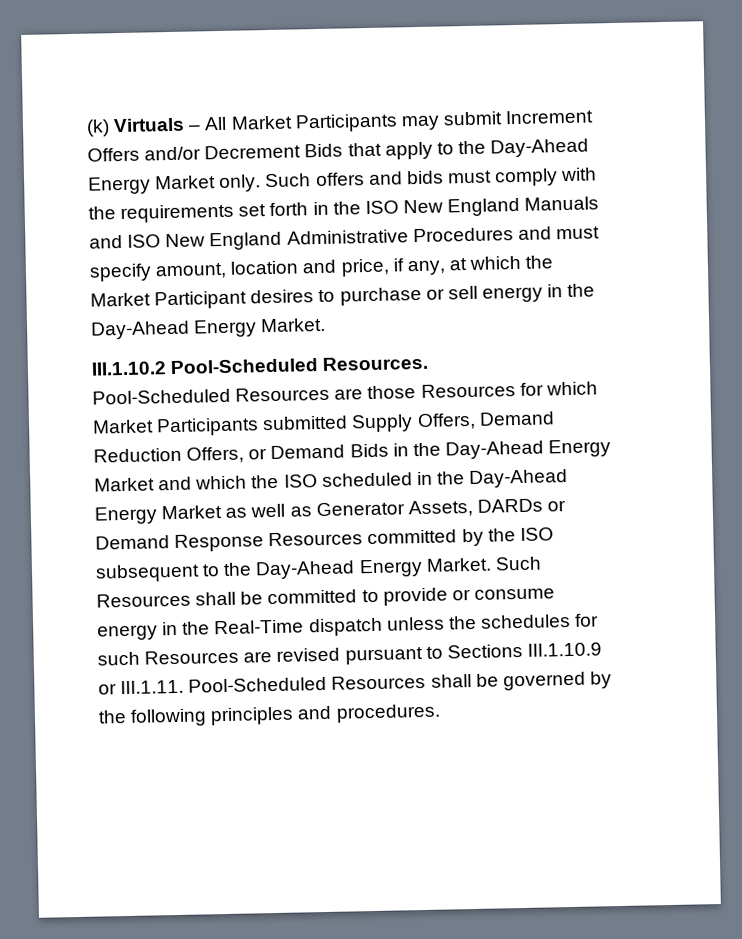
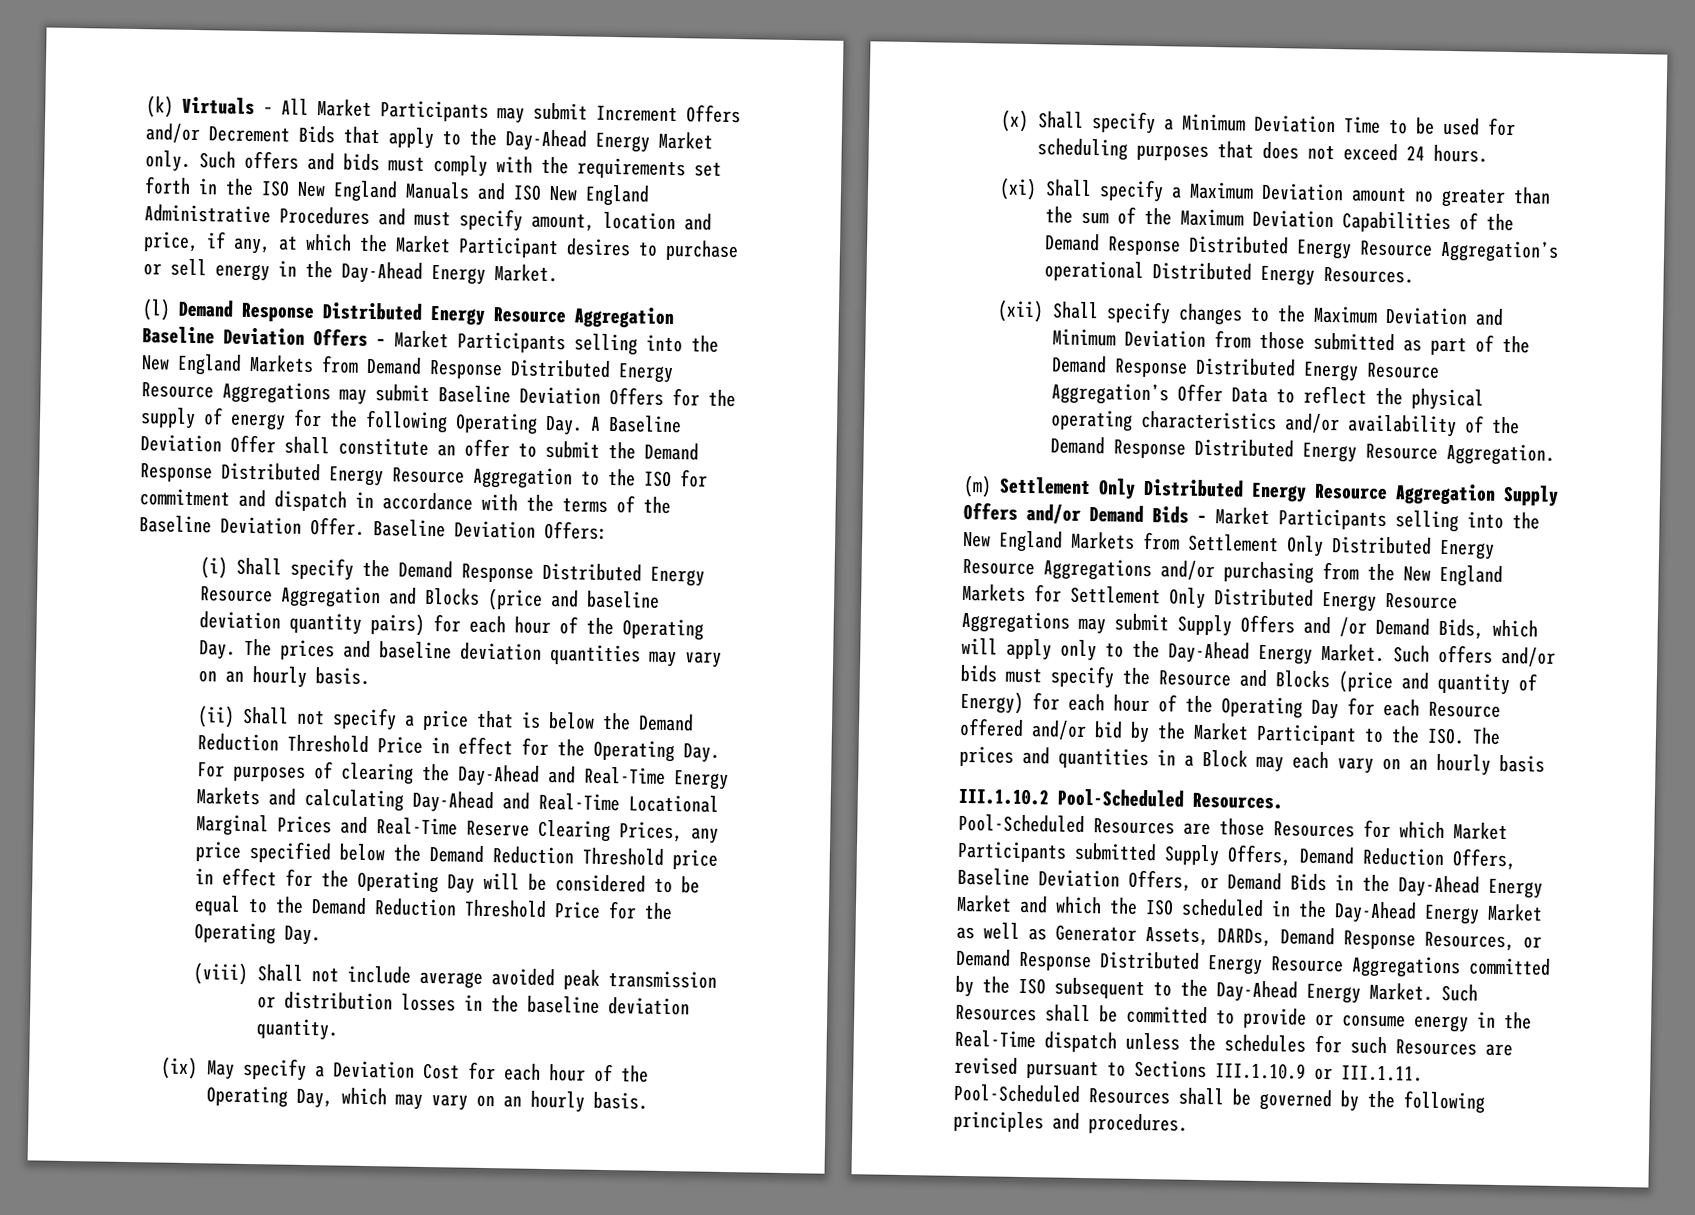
(327, 325) none -> [142,298,674,329] [142,326,719,356] [141,353,674,384] [141,381,736,408] [140,407,682,436] [140,434,699,461] [140,462,708,490] [139,488,671,515] [139,515,608,540] [199,556,705,587] [199,585,660,611] [198,611,704,641] [198,638,722,668] [197,666,370,688] [196,705,694,732] [196,733,720,763] [196,761,729,791] [195,787,719,814] [195,814,719,844] [194,841,718,870] [194,867,700,894] [193,895,673,921] [193,922,321,946] [192,962,717,990] [256,991,690,1016] [255,1018,339,1041] [160,1056,649,1083] [205,1085,648,1113] [999,109,1516,137] [1036,138,1488,163] [998,177,1551,208] [1044,206,1514,234] [1044,233,1559,263] [1043,260,1414,286] [996,299,1504,326] [1051,328,1530,356] [1050,355,1440,382] [1050,382,1484,411] [1049,409,1520,438] [1049,436,1555,466] [963,474,1559,507] [963,501,1540,533] [963,530,1495,560] [962,558,1503,587] [962,583,1458,612] [961,610,1538,640] [961,637,1556,667] [960,664,1537,696] [960,690,1501,720] [959,717,1501,746] [959,745,1545,776] // (l) Demand Response Distributed Energy Resource Aggregation Baseline Deviation Offers – Market Participants selling into the New England Markets from Demand Response Distributed Energy Resource Aggregations may submit Baseline Deviation Offers for the supply of energy for the following Operating Day. A Baseline Deviation Offer shall constitute an offer to submit the Demand Response Distributed Energy Resource Aggregation to the ISO for commitment and dispatch in accordance with the terms of the Baseline Deviation Offer. Baseline Deviation Offers: // (i) Shall specify the Demand Response Distributed Energy Resource Aggregation and Blocks (price and baseline deviation quantity pairs) for each hour of the Operating Day. The prices and baseline deviation quantities may vary on an hourly basis. // (ii) Shall not specify a price that is below the Demand Reduction Threshold Price in effect for the Operating Day. For purposes of clearing the Day-Ahead and Real-Time Energy Markets and calculating Day-Ahead and Real-Time Locational Marginal Prices and Real-Time Reserve Clearing Prices, any price specified below the Demand Reduction Threshold price in effect for the Operating Day will be considered to be equal to the Demand Reduction Threshold Price for the Operating Day. // (viii) Shall not include average avoided peak transmission or distribution losses in the baseline deviation quantity. // (ix) May specify a Deviation Cost for each hour of the Operating Day, which may vary on an hourly basis. // (x) Shall specify a Minimum Deviation Time to be used for scheduling purposes that does not exceed 24 hours. // (xi) Shall specify a Maximum Deviation amount no greater than the sum of the Maximum Deviation Capabilities of the Demand Response Distributed Energy Resource Aggregation’s operational Distributed Energy Resources. // (xii) Shall specify changes to the Maximum Deviation and Minimum Deviation from those submitted as part of the Demand Response Distributed Energy Resource Aggregation’s Offer Data to reflect the physical operating characteristics and/or availability of the Demand Response Distributed Energy Resource Aggregation. // (m) Settlement Only Distributed Energy Resource Aggregation Supply Offers and/or Demand Bids – Market Participants selling into the New England Markets from Settlement Only Distributed Energy Resource Aggregations and/or purchasing from the New England Markets for Settlement Only Distributed Energy Resource Aggregations may submit Supply Offers and /or Demand Bids, which will apply only to the Day-Ahead Energy Market. Such offers and/or bids must specify the Resource and Blocks (price and quantity of Energy) for each hour of the Operating Day for each Resource offered and/or bid by the Market Participant to the ISO. The prices and quantities in a Block may each vary on an hourly basis
(245, 455) none -> [957,867,1192,892] Baseline Deviation Offers,
[476,498,567,513] [95,531,364,552] DARDs or Demand Response Resources -> [1217,927,1542,952] [956,948,1461,979] DARDs, Demand Response Resources, or Demand Response Distributed Energy Resource Aggregations

